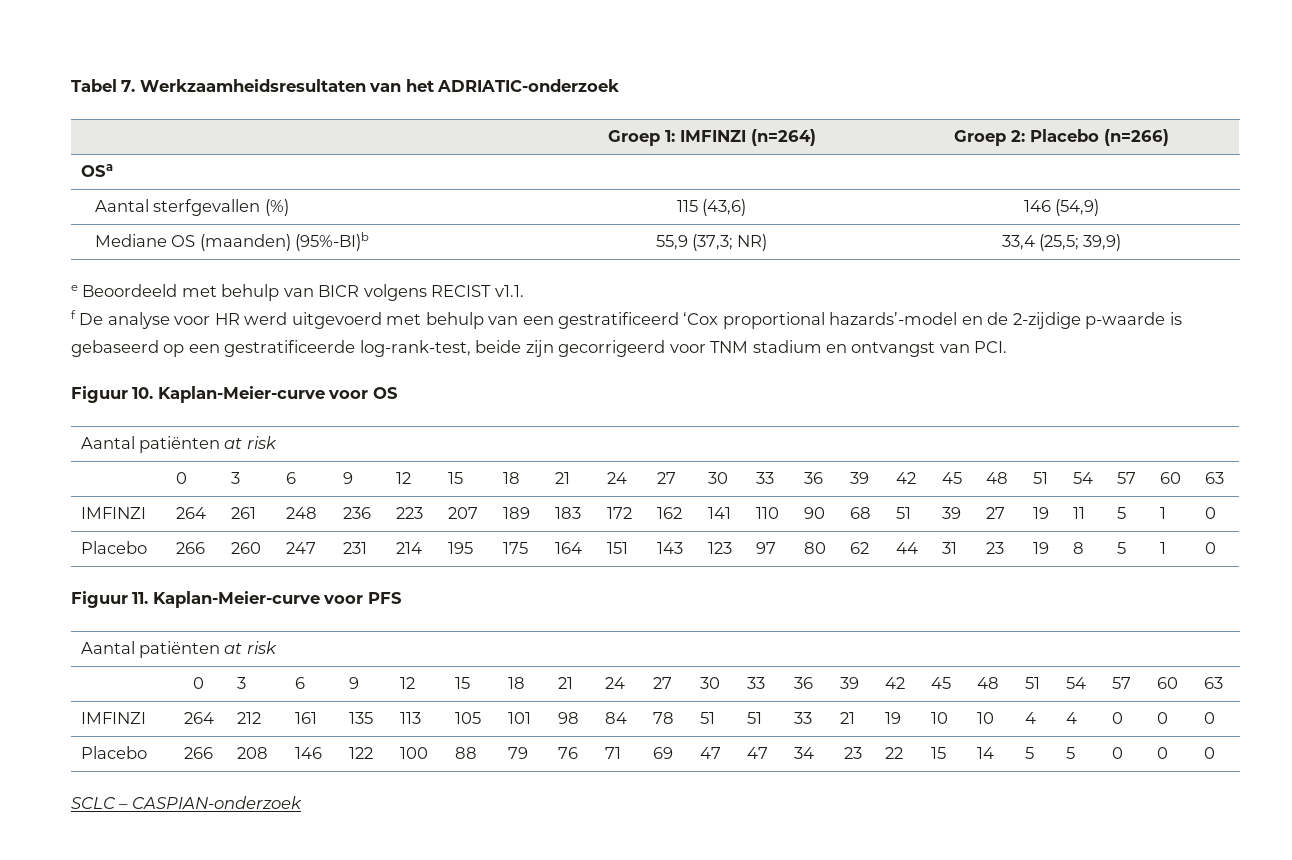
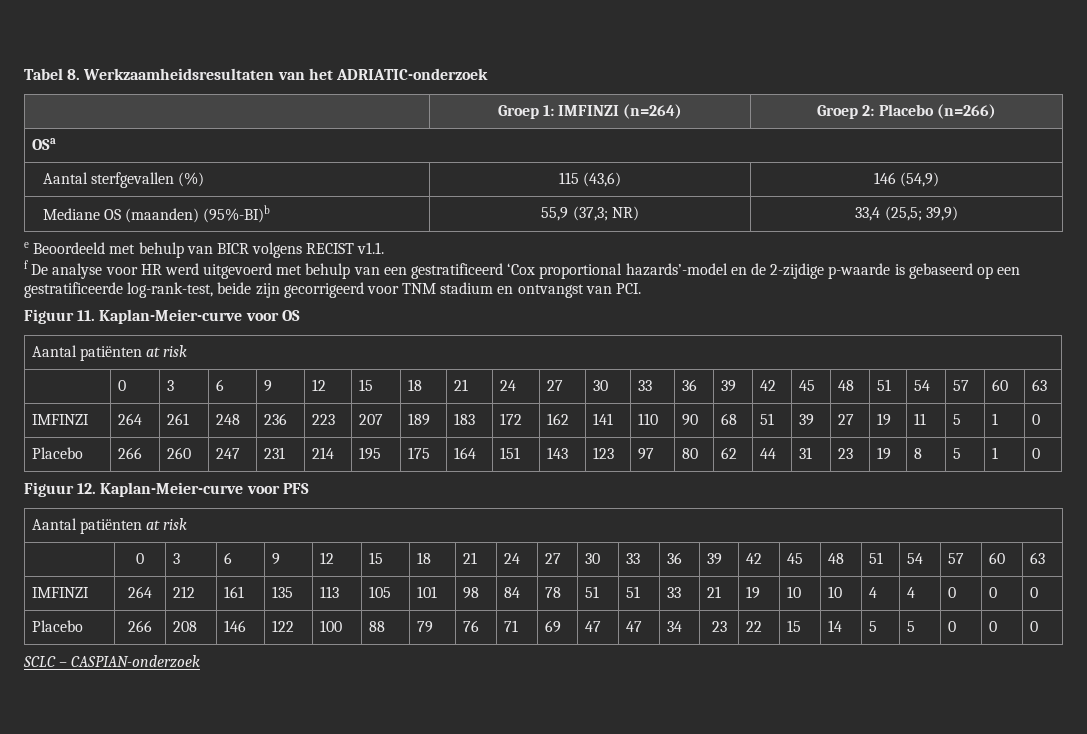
[121,80,136,92] 7. -> [67,69,81,80] 8.
[132,387,154,399] 10. -> [77,310,96,321] 11.
[132,592,149,604] 11. -> [77,483,97,494] 12.

